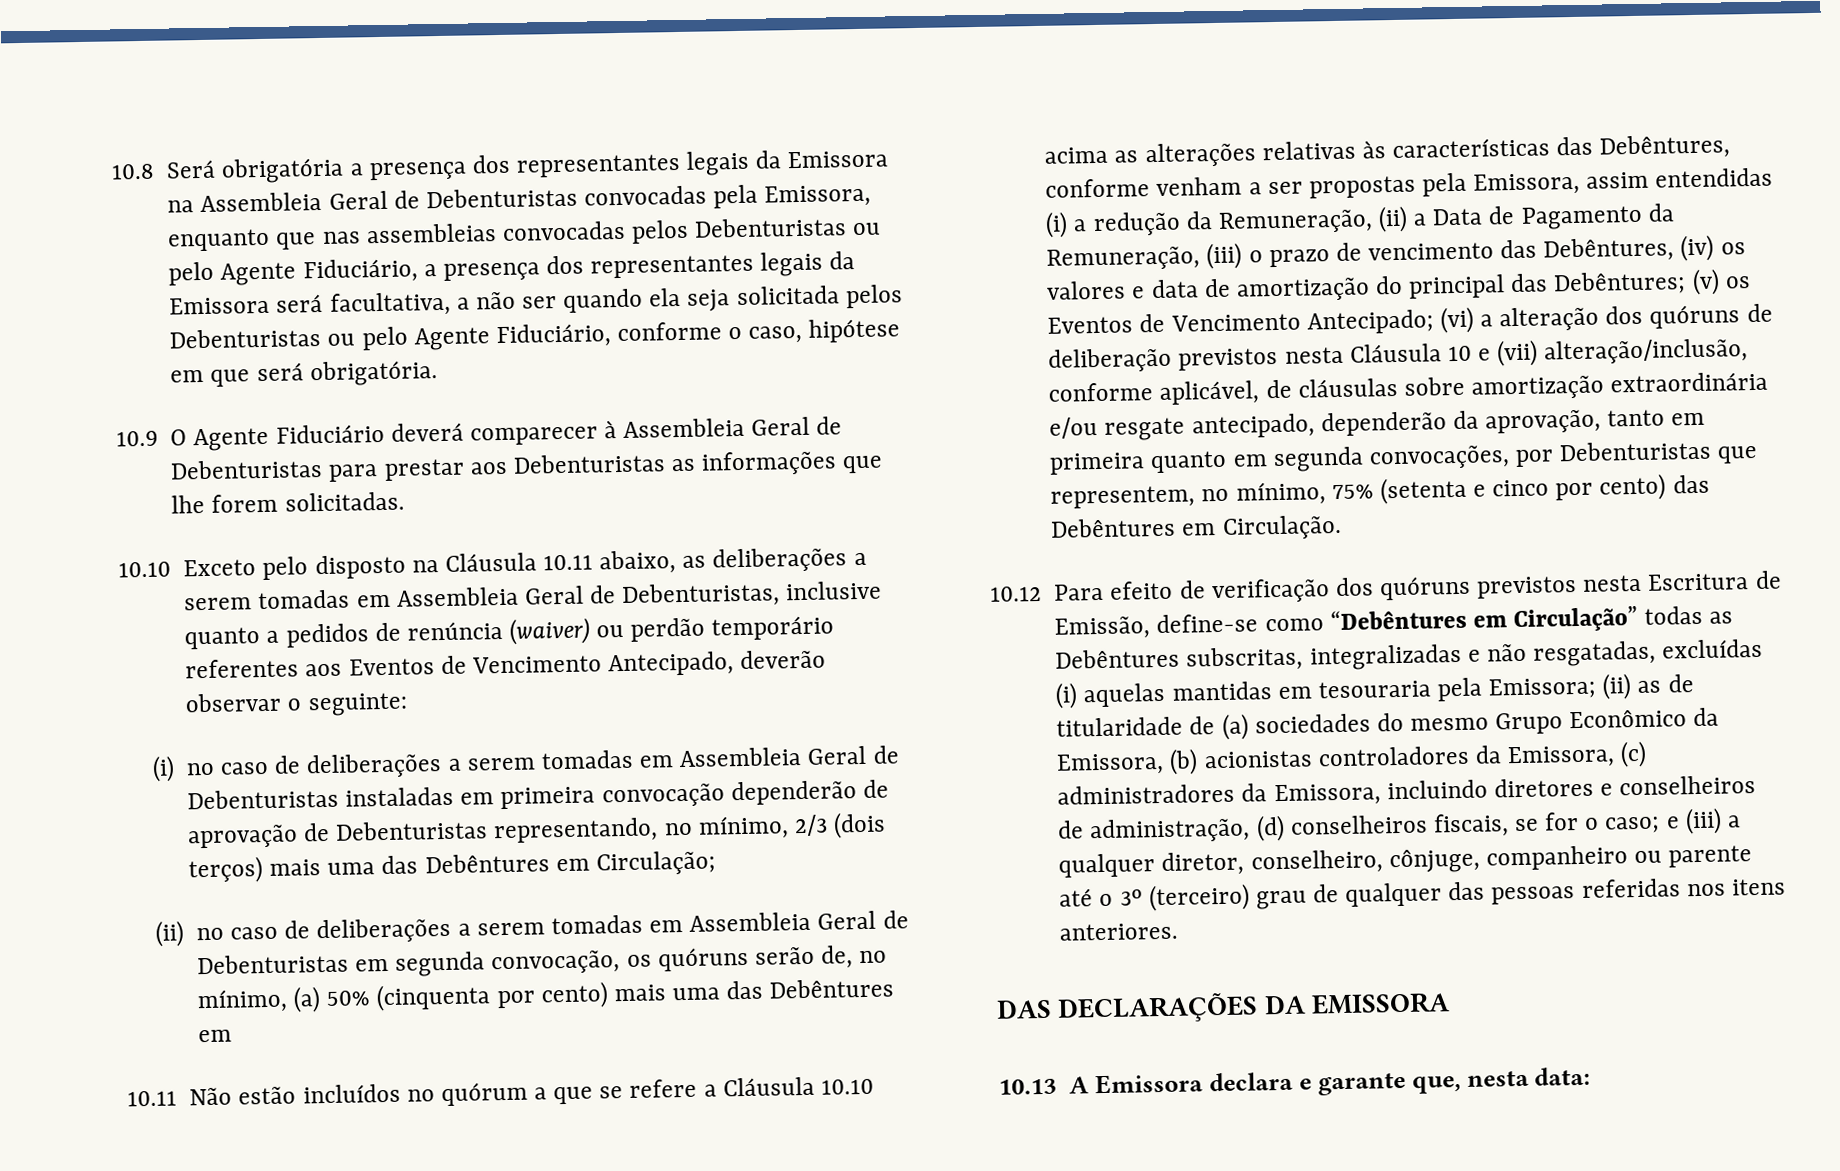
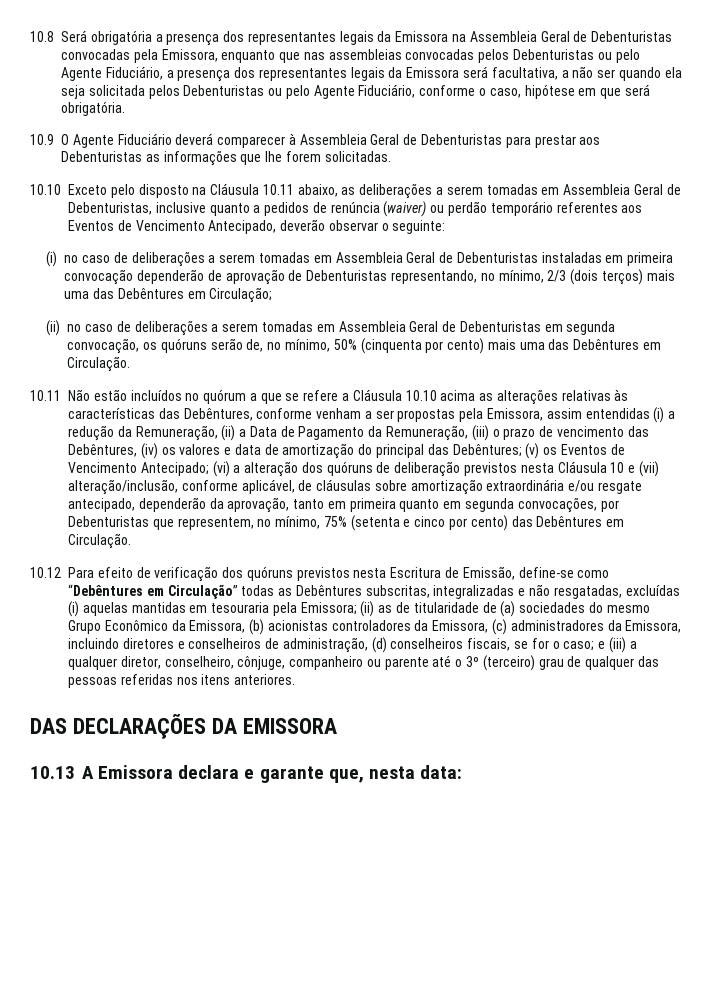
[293,986,322,1013] (a) -> (330, 345) none
(233, 1036) none -> [67,356,131,372] Circulação.

